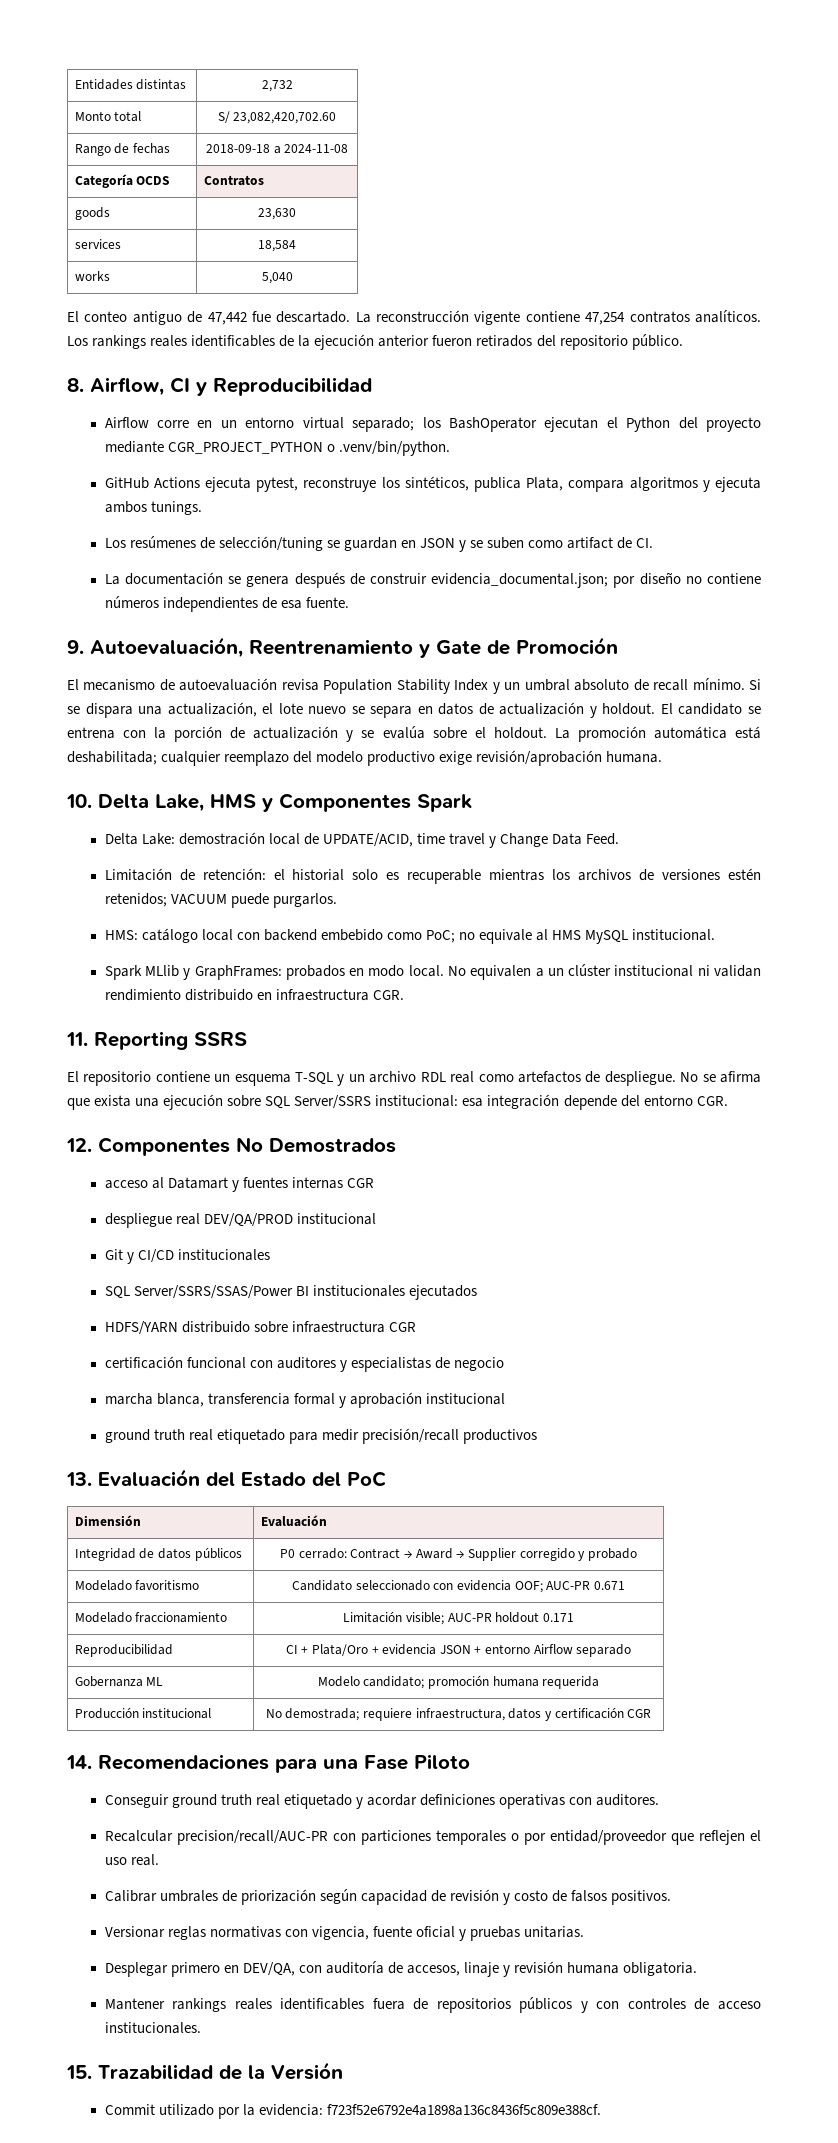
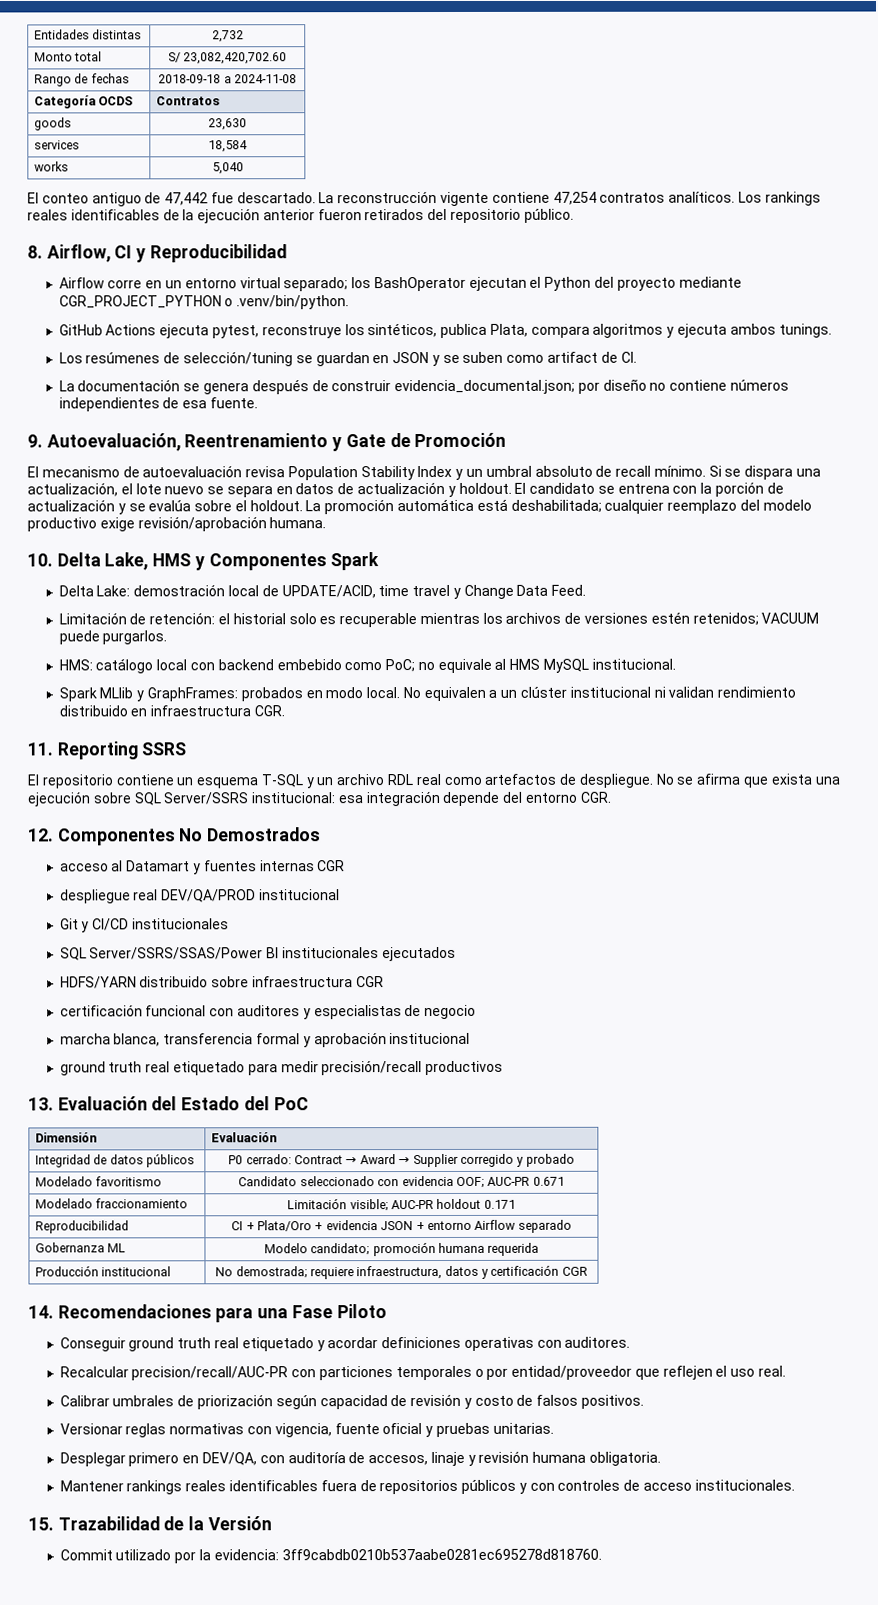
[326,2104,601,2116] f723f52e6792e4a1898a136c8436f5c809e388cf. -> [281,1548,602,1561] 3ff9cabdb0210b537aabe0281ec695278d818760.

